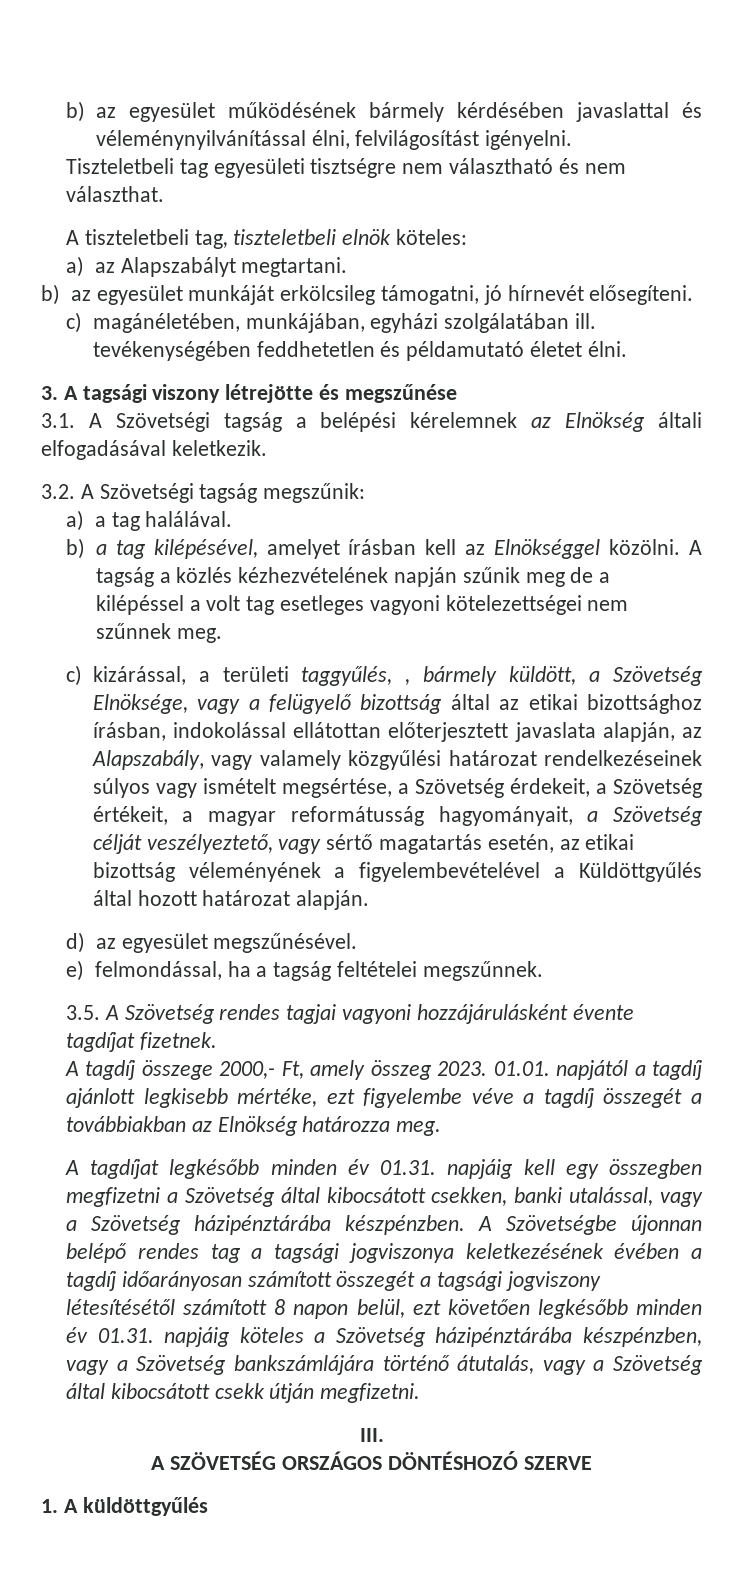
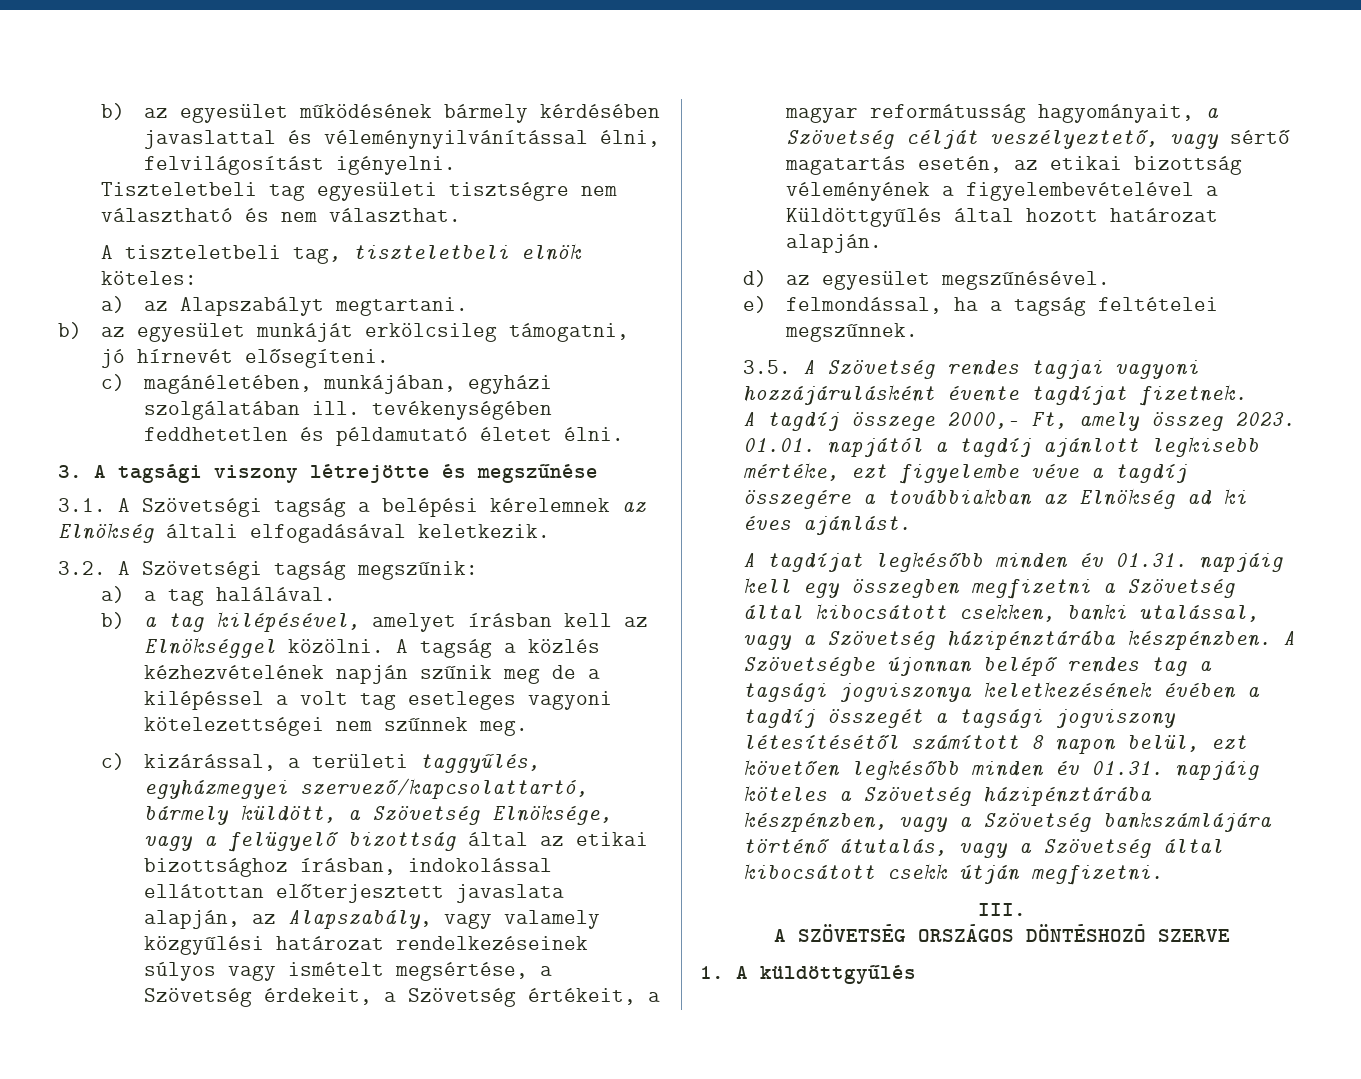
[405,679,411,685] , -> [143,778,588,799] egyházmegyei szervező/kapcsolattartó,
[603,1088,683,1108] összegét -> [742,490,851,509] összegére
[302,1116,442,1136] határozza meg. -> [1186,488,1247,506] [742,516,911,535] ad ki éves ajánlást.
[121,1271,332,1291] időarányosan számított -> (815, 718) none

